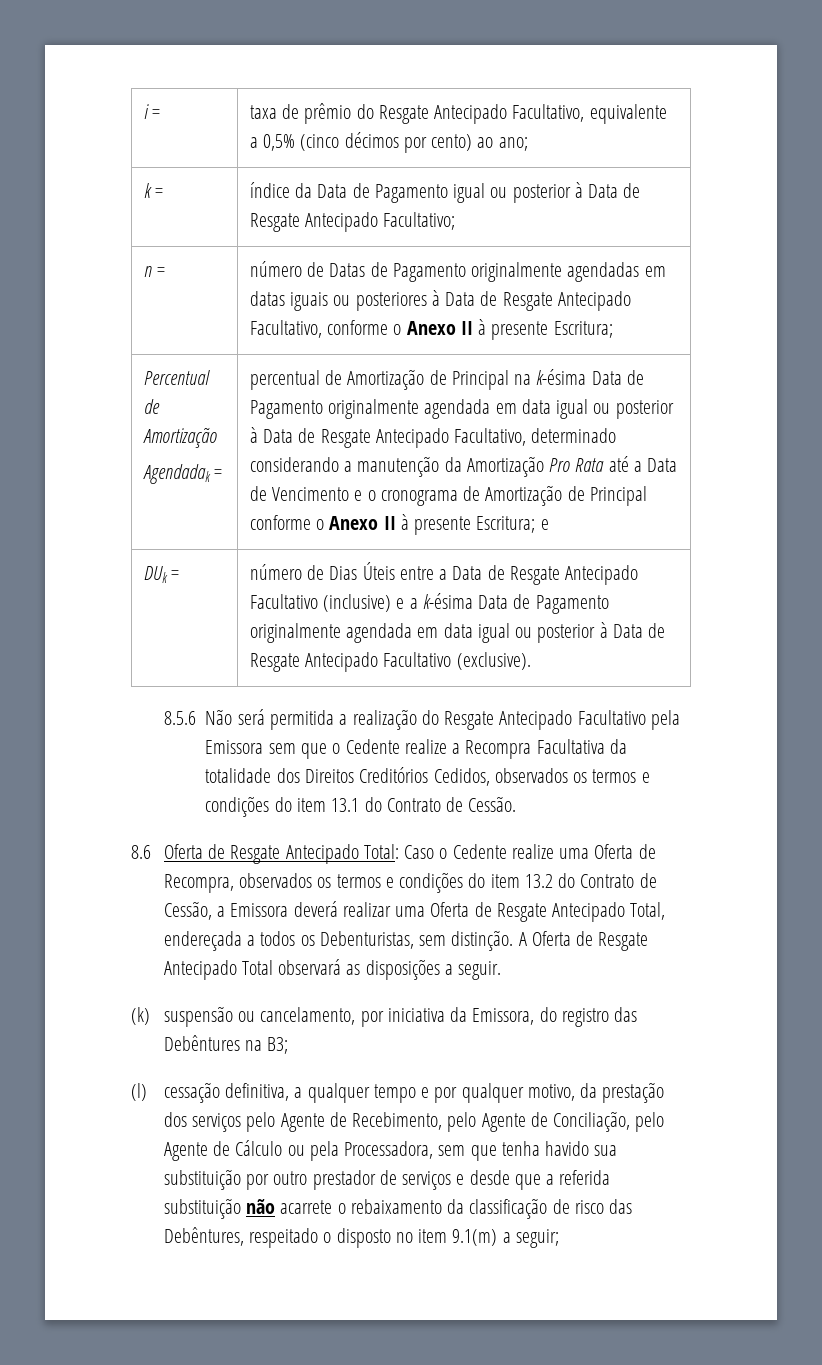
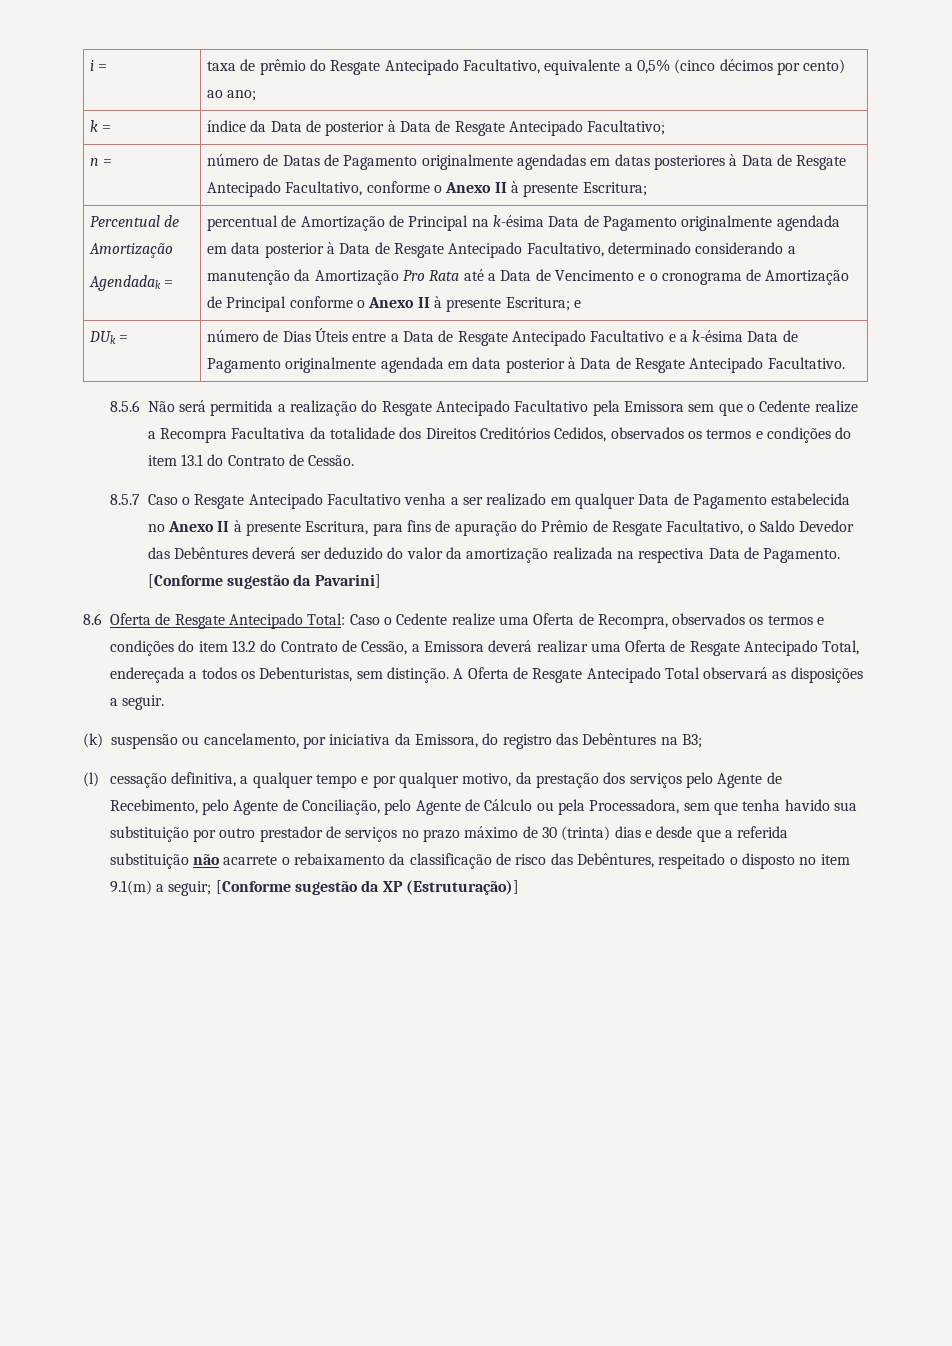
[374,183,508,203] Pagamento igual ou -> (321, 126) none
[290,292,351,311] iguais ou -> (650, 160) none
[556,399,611,419] igual ou -> (261, 248) none
[323,594,392,612] (inclusive) -> (665, 336) none
[477,622,666,643] [249,652,531,672] igual ou posterior à Data de Resgate Antecipado Facultativo (exclusive). -> [505,357,845,373] posterior à Data de Resgate Antecipado Facultativo.
(517, 804) none -> [109,493,851,509] [147,520,855,536] [147,547,841,563] [147,574,381,589] // 8.5.7 Caso o Resgate Antecipado Facultativo venha a ser realizado em qualquer Data de Pagamento estabelecida no Anexo II à presente Escritura, para fins de apuração do Prêmio de Resgate Facultativo, o Saldo Devedor das Debêntures deverá ser deduzido do valor da amortização realizada na respectiva Data de Pagamento. [Conforme sugestão da Pavarini]
(452, 1180) none -> [401,826,641,842] no prazo máximo de 30 (trinta) dias
(559, 1238) none -> [215,880,519,895] [Conforme sugestão da XP (Estruturação)]

